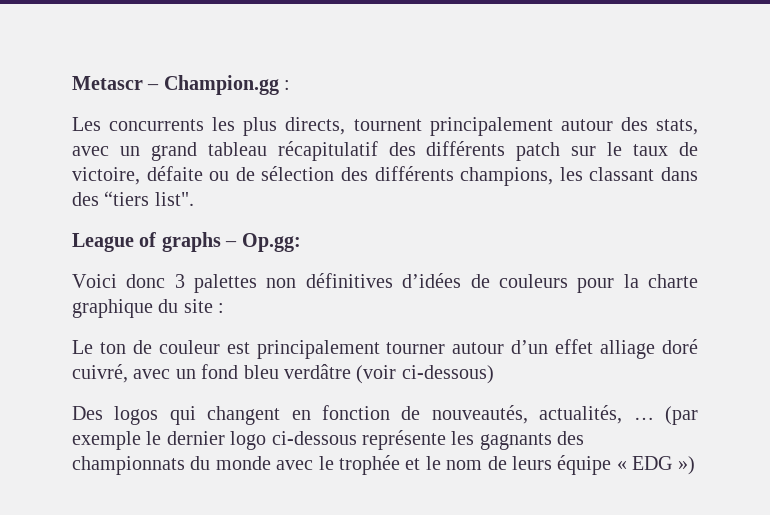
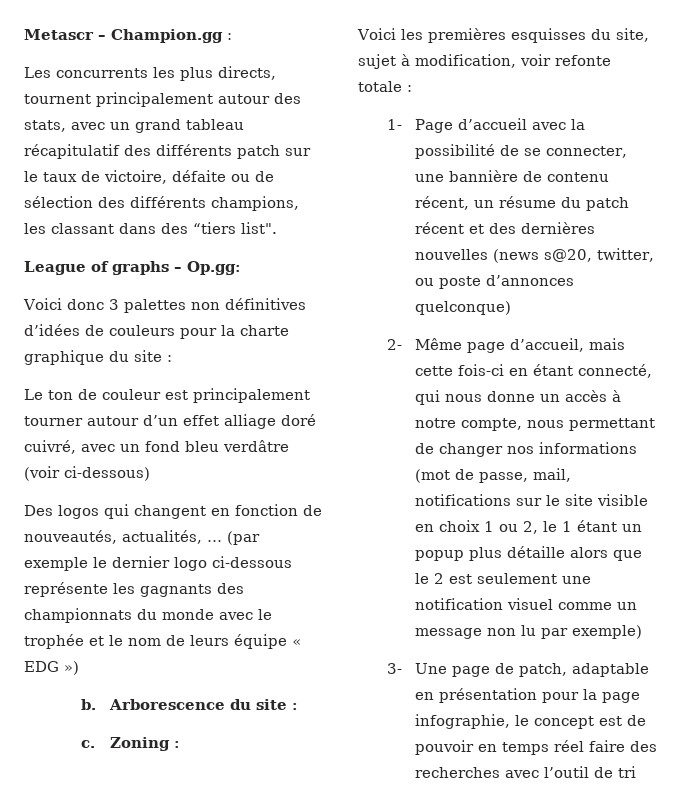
(695, 465) none -> [81,699,298,710] [81,737,180,751] [357,28,649,43] [358,54,611,69] [358,81,412,92] [386,118,586,133] [415,144,628,159] [415,170,610,182] [415,196,630,211] [415,222,596,234] [415,248,655,263] [415,275,575,289] [415,301,512,315] [386,338,626,353] [415,364,653,378] [415,390,622,405] [415,418,656,431] [415,442,638,457] [415,468,572,483] [415,494,649,506] [415,520,643,534] [415,546,643,561] [415,573,592,584] [415,598,638,610] [415,625,643,639] [386,663,650,677] [415,688,641,703] [415,714,647,729] [415,740,658,755] [415,766,637,778] // b. Arborescence du site : // c. Zoning : // Voici les premières esquisses du site, sujet à modification, voir refonte totale : // 1- Page d’accueil avec la possibilité de se connecter, une bannière de contenu récent, un résume du patch récent et des dernières nouvelles (news s@20, twitter, ou poste d’annonces quelconque) // 2- Même page d’accueil, mais cette fois-ci en étant connecté, qui nous donne un accès à notre compte, nous permettant de changer nos informations (mot de passe, mail, notifications sur le site visible en choix 1 ou 2, le 1 étant un popup plus détaille alors que le 2 est seulement une notification visuel comme un message non lu par exemple) // 3- Une page de patch, adaptable en présentation pour la page infographie, le concept est de pouvoir en temps réel faire des recherches avec l’outil de tri

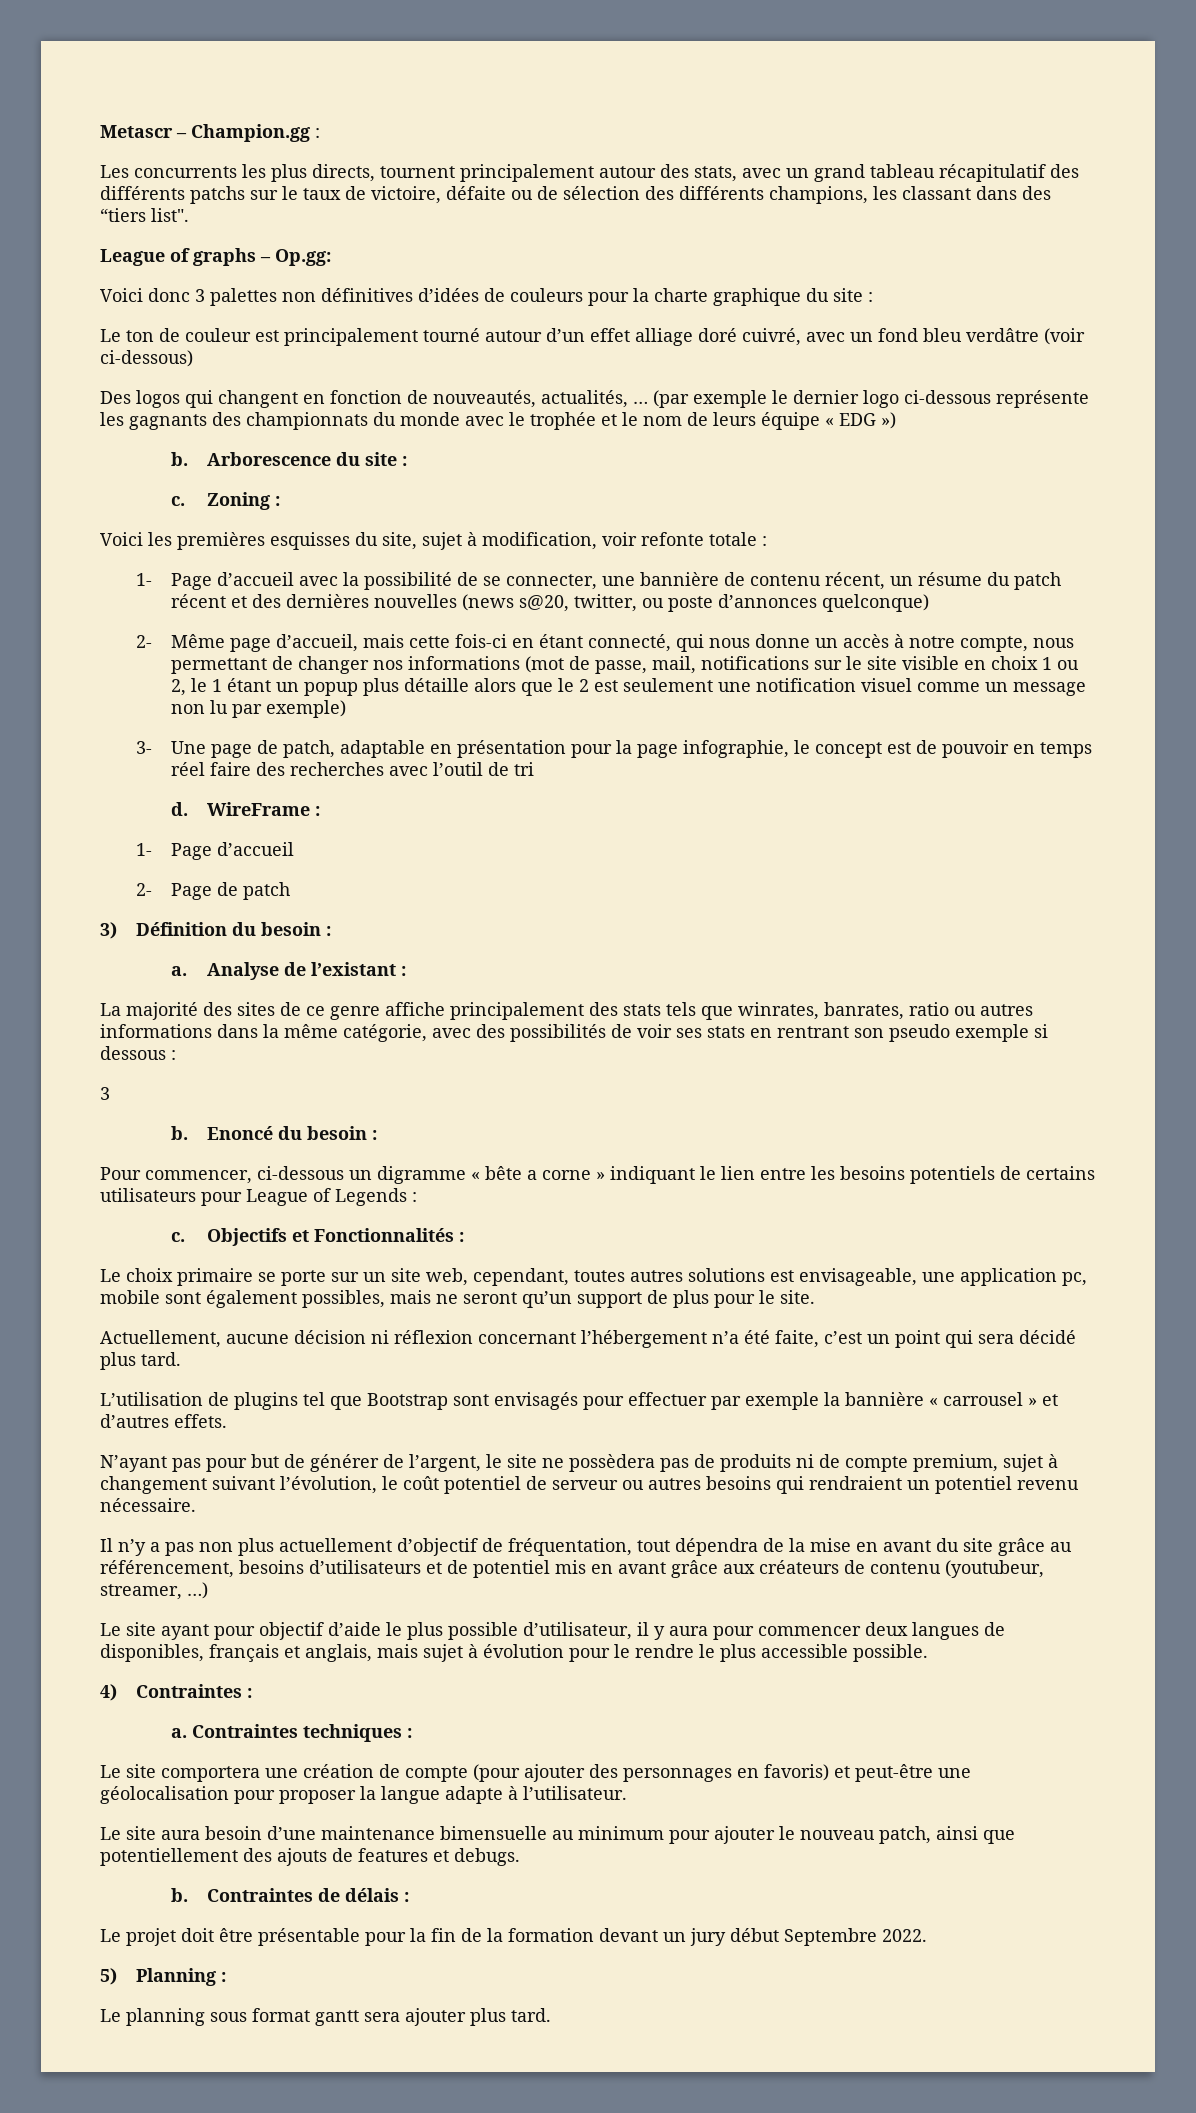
[237,145,280,159] patch -> [190,186,245,204] patchs
[24,416,83,426] tourner -> [423,328,480,342] tourné
(637, 772) none -> [171,802,320,816] [135,842,295,860] [135,882,291,900] [100,922,331,939] [171,962,406,980] [100,1002,1033,1020] [100,1024,1048,1042] [100,1046,176,1060] [100,1087,110,1100] [171,1126,377,1140] [100,1166,1095,1184] [100,1188,417,1206] [171,1228,464,1246] [100,1268,1087,1286] [100,1290,815,1308] [100,1330,1076,1348] [100,1352,181,1370] [100,1392,1058,1410] [100,1414,227,1428] [100,1454,1058,1472] [100,1476,1079,1494] [100,1498,196,1512] [100,1538,1072,1556] [100,1560,1044,1578] [100,1582,208,1600] [100,1622,1005,1640] [100,1644,928,1662] [100,1684,252,1701] [171,1724,413,1742] [100,1764,971,1782] [100,1786,627,1804] [100,1826,1015,1844] [100,1848,520,1866] [171,1888,409,1902] [100,1928,927,1946] [100,1968,226,1986] [100,2008,551,2026] // d. WireFrame : // 1- Page d’accueil // 2- Page de patch // 3) Définition du besoin : // a. Analyse de l’existant : // La majorité des sites de ce genre affiche principalement des stats tels que winrates, banrates, ratio ou autres informations dans la même catégorie, avec des possibilités de voir ses stats en rentrant son pseudo exemple si dessous : // 3 // b. Enoncé du besoin : // Pour commencer, ci-dessous un digramme « bête a corne » indiquant le lien entre les besoins potentiels de certains utilisateurs pour League of Legends : // c. Objectifs et Fonctionnalités : // Le choix primaire se porte sur un site web, cependant, toutes autres solutions est envisageable, une application pc, mobile sont également possibles, mais ne seront qu’un support de plus pour le site. // Actuellement, aucune décision ni réflexion concernant l’hébergement n’a été faite, c’est un point qui sera décidé plus tard. // L’utilisation de plugins tel que Bootstrap sont envisagés pour effectuer par exemple la bannière « carrousel » et d’autres effets. // N’ayant pas pour but de générer de l’argent, le site ne possèdera pas de produits ni de compte premium, sujet à changement suivant l’évolution, le coût potentiel de serveur ou autres besoins qui rendraient un potentiel revenu nécessaire. // Il n’y a pas non plus actuellement d’objectif de fréquentation, tout dépendra de la mise en avant du site grâce au référencement, besoins d’utilisateurs et de potentiel mis en avant grâce aux créateurs de contenu (youtubeur, streamer, …) // Le site ayant pour objectif d’aide le plus possible d’utilisateur, il y aura pour commencer deux langues de disponibles, français et anglais, mais sujet à évolution pour le rendre le plus accessible possible. // 4) Contraintes : // a. Contraintes techniques : // Le site comportera une création de compte (pour ajouter des personnages en favoris) et peut-être une géolocalisation pour proposer la langue adapte à l’utilisateur. // Le site aura besoin d’une maintenance bimensuelle au minimum pour ajouter le nouveau patch, ainsi que potentiellement des ajouts de features et debugs. // b. Contraintes de délais : // Le projet doit être présentable pour la fin de la formation devant un jury début Septembre 2022. // 5) Planning : // Le planning sous format gantt sera ajouter plus tard.

